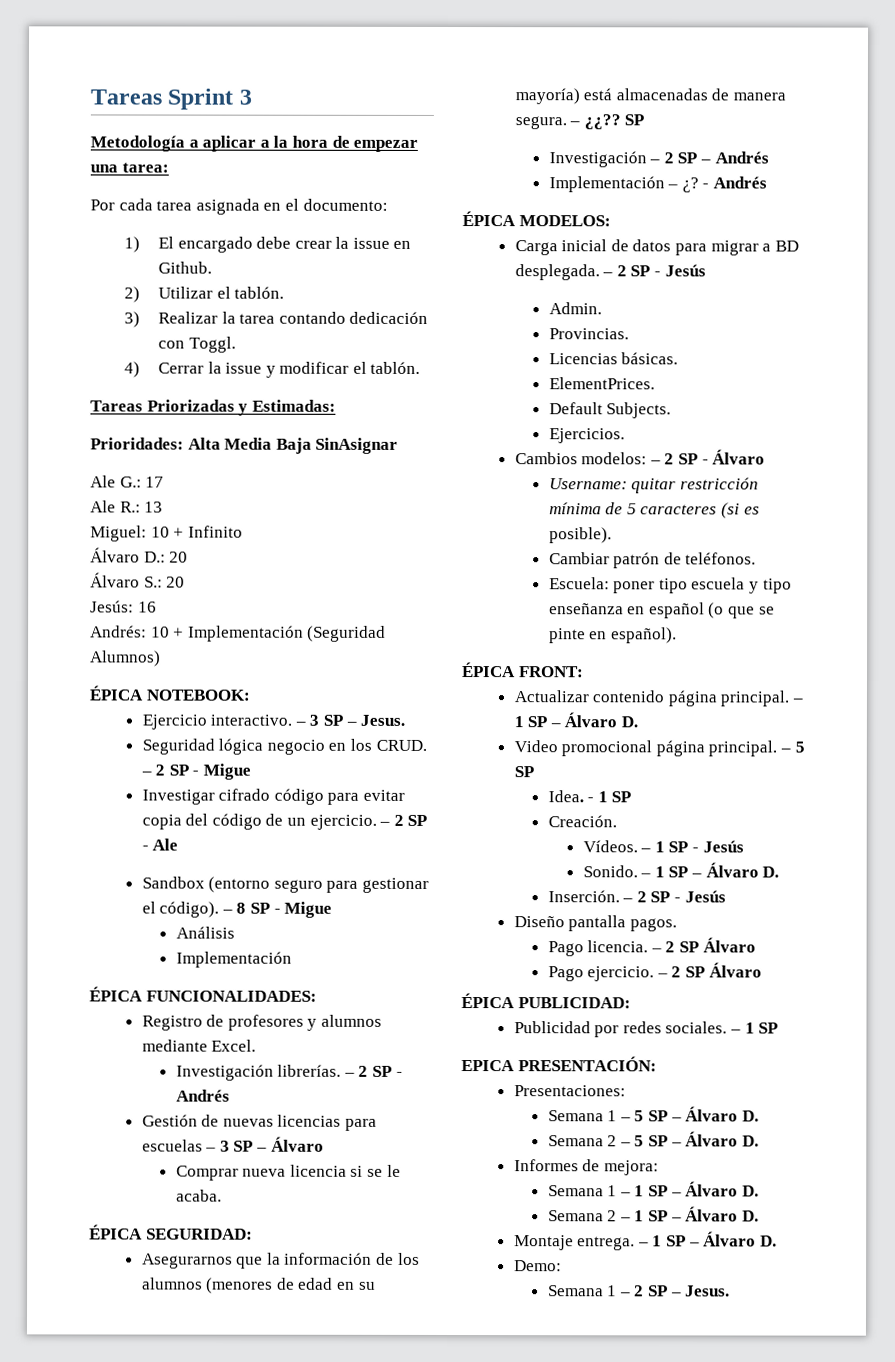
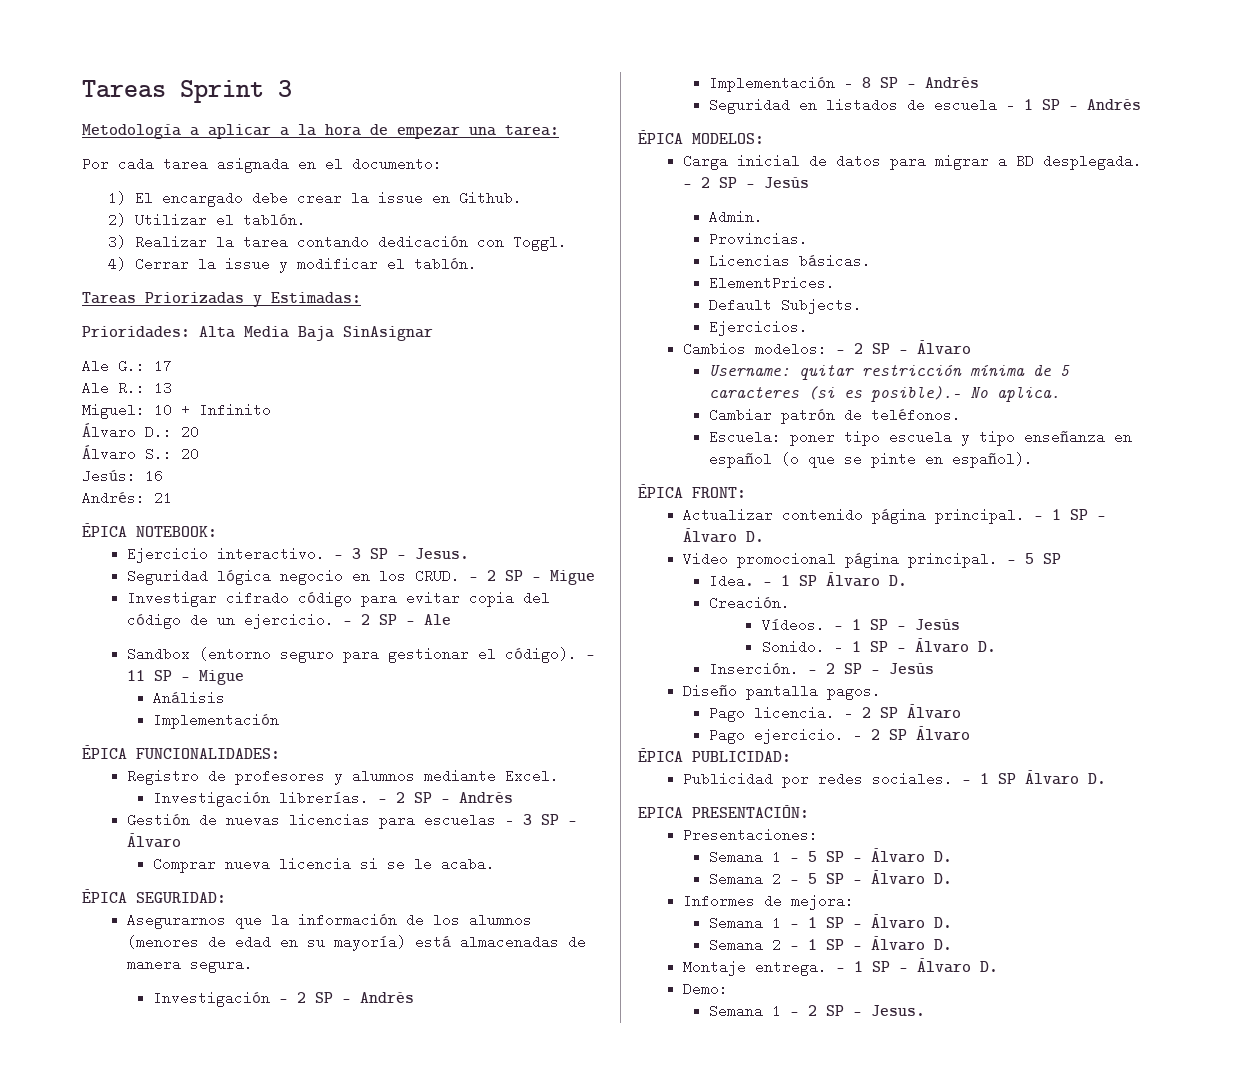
[150,625,387,642] [90,650,161,667] 10 + Implementación (Seguridad Alumnos) -> [154,491,172,505] 21
[236,902,247,914] 8 -> [126,670,145,681] 11
[569,114,645,130] – ¿¿?? SP -> (253, 965) none
[681,177,699,193] ¿? -> [862,77,980,88] [709,98,1061,114] 8 SP – Andrés // Seguridad en listados de escuela – 1 SP
[548,527,612,544] posible). -> [871,386,1061,402] posible).- No aplica.
(632, 797) none -> [826,572,908,587] Álvaro D.
(779, 1028) none -> [1024,770,1106,785] Álvaro D.

